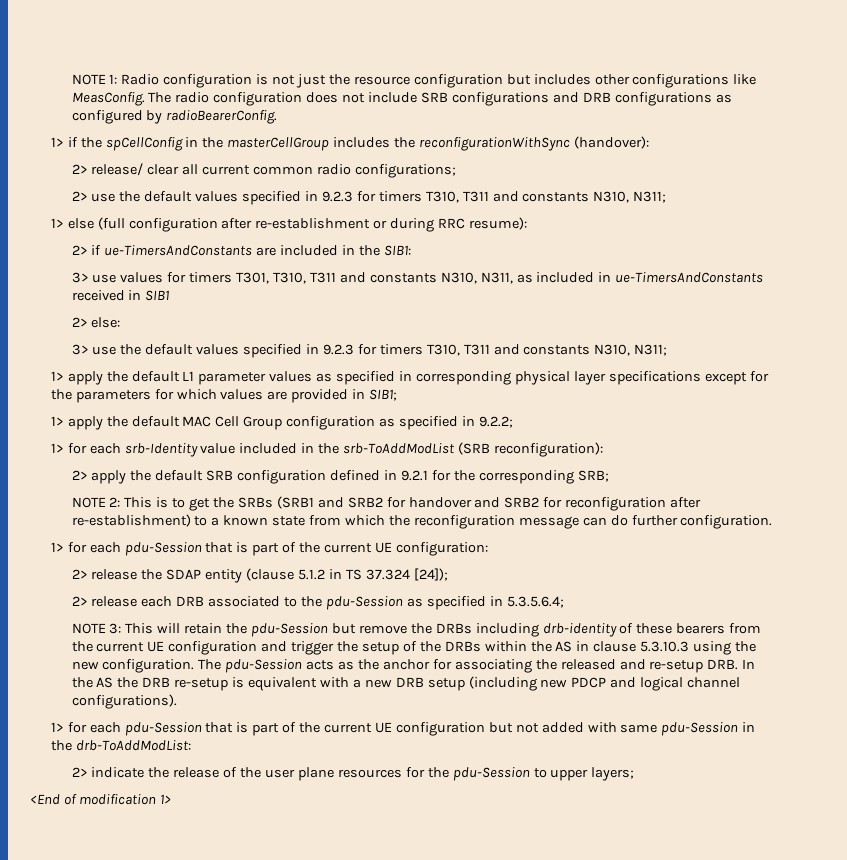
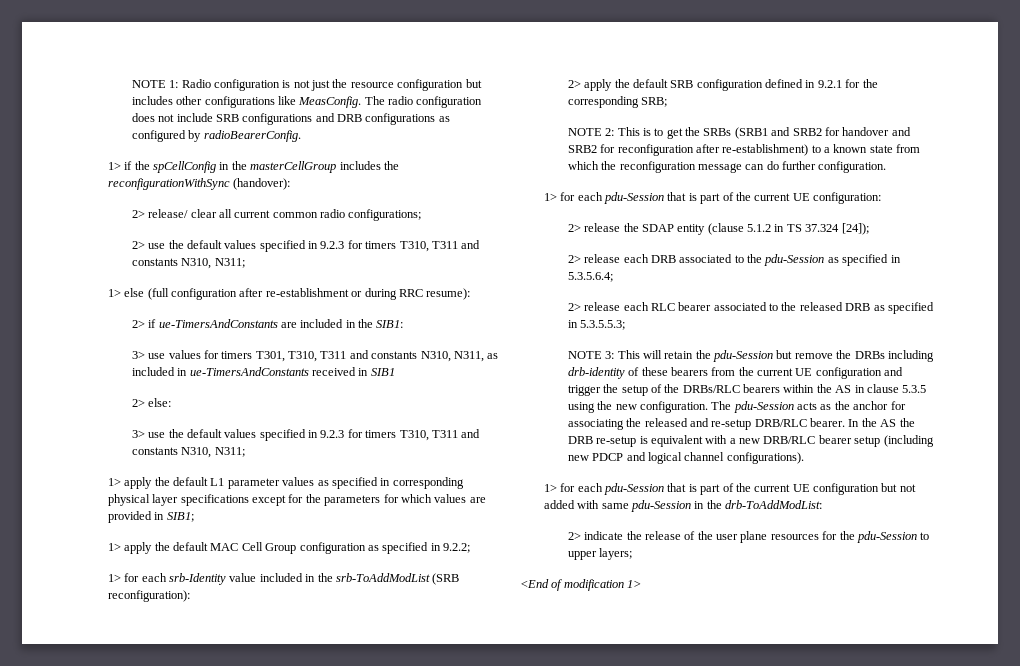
(564, 602) none -> [567,302,934,314] [567,320,626,330] // 2> release each RLC bearer associated to the released DRB as specified in 5.3.5.5.3;
[444,641,481,652] DRBs -> [682,384,781,393] DRBs/RLC bearers
[640,641,690,652] 5.3.10.3 -> [902,385,927,393] 5.3.5
[707,659,739,670] DRB. -> [754,418,846,427] DRB/RLC bearer.
[395,677,424,687] DRB -> [763,435,852,444] DRB/RLC bearer

